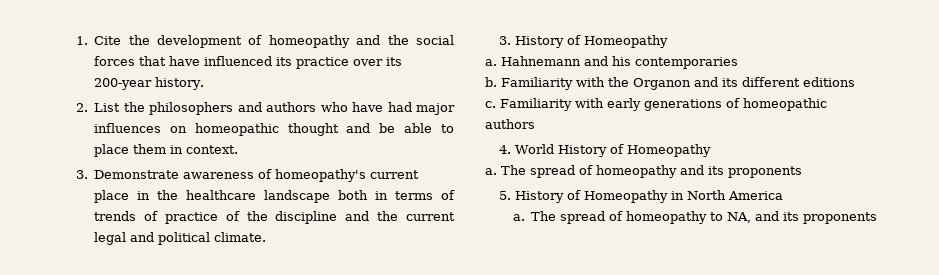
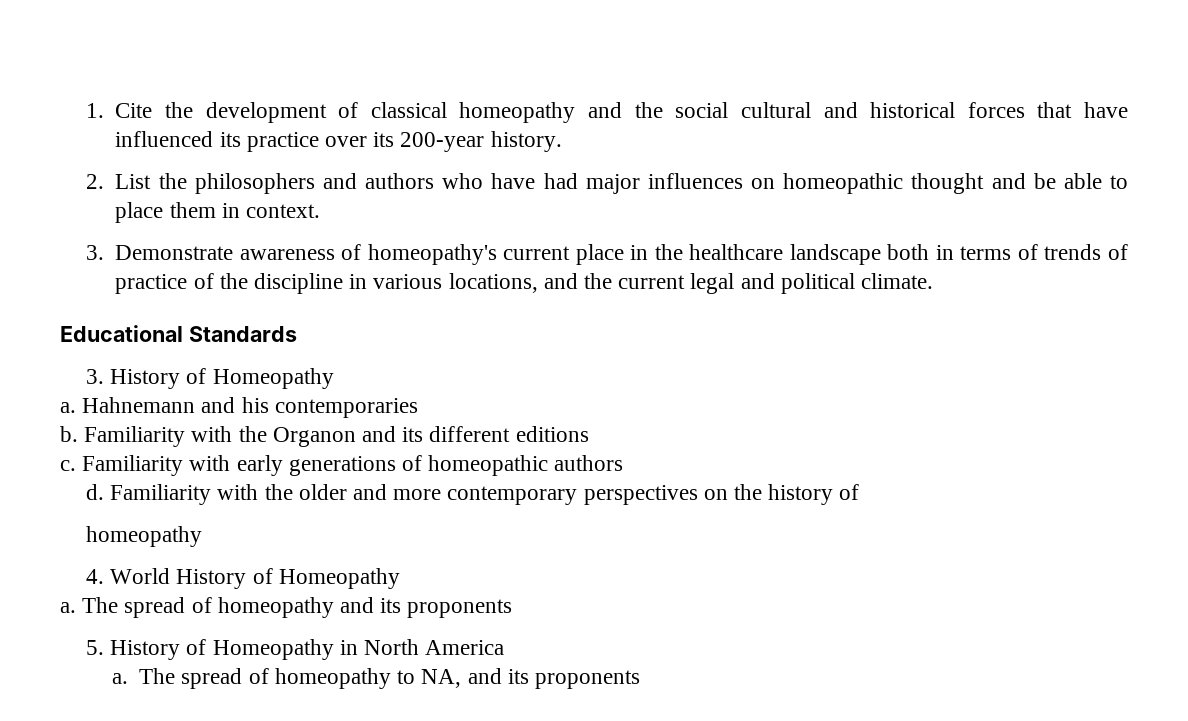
(263, 40) none -> [370,102,447,118] classical
(454, 40) none -> [740,102,956,118] cultural and historical
(338, 217) none -> [349,273,538,293] in various locations,
(267, 237) none -> [60,325,297,342] // Educational Standards
(535, 124) none -> [85,484,860,505] [85,526,202,547] // d. Familiarity with the older and more contemporary perspectives on the history of // homeopathy

